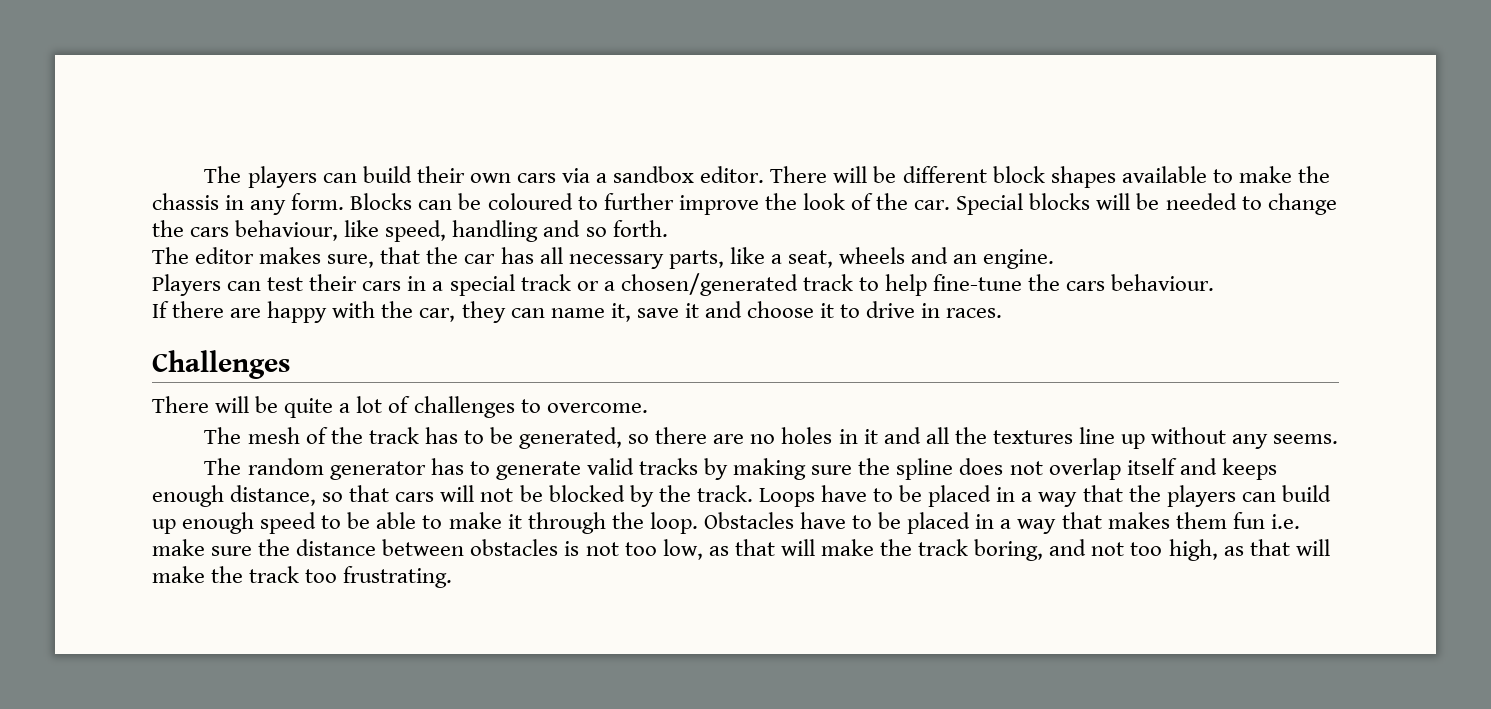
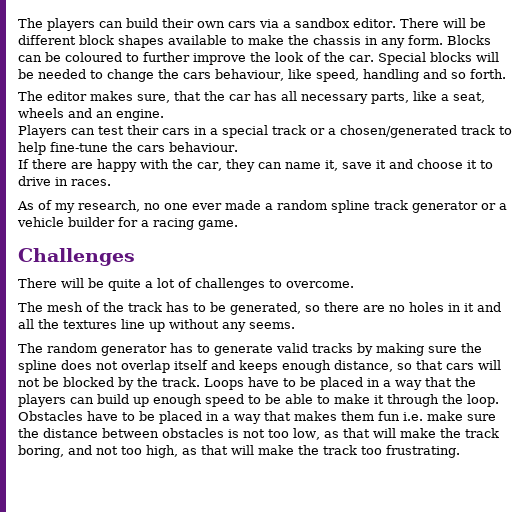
(1003, 313) none -> [17,200,507,213] [17,217,238,230] // As of my research, no one ever made a random spline track generator or a vehicle builder for a racing game.

